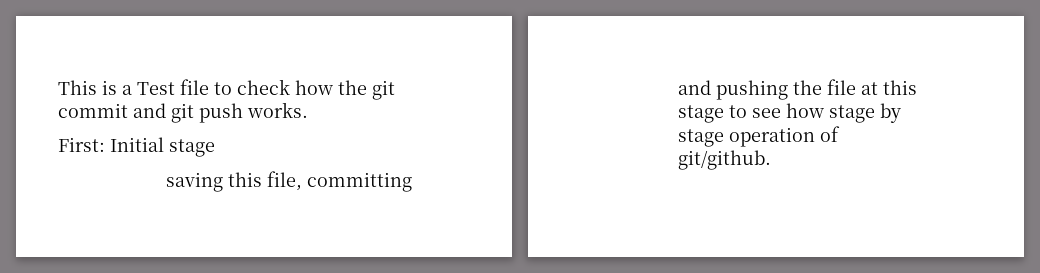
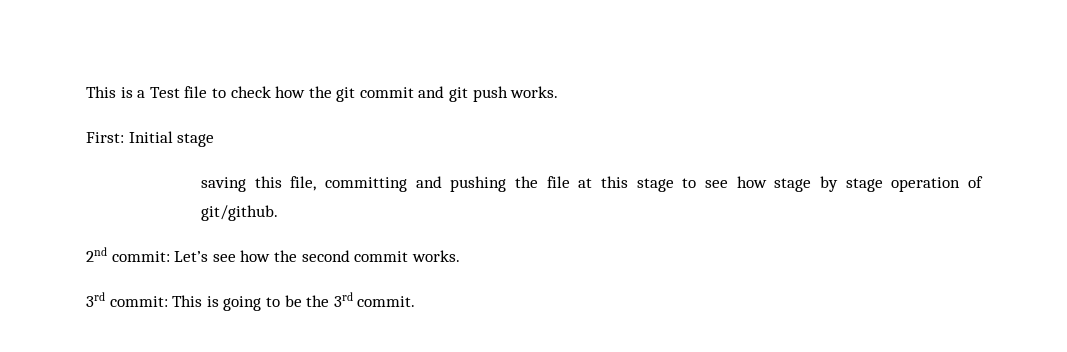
(771, 160) none -> [86,247,460,262] [86,292,416,311] // 2nd commit: Let’s see how the second commit works. // 3rd commit: This is going to be the 3rd commit.

